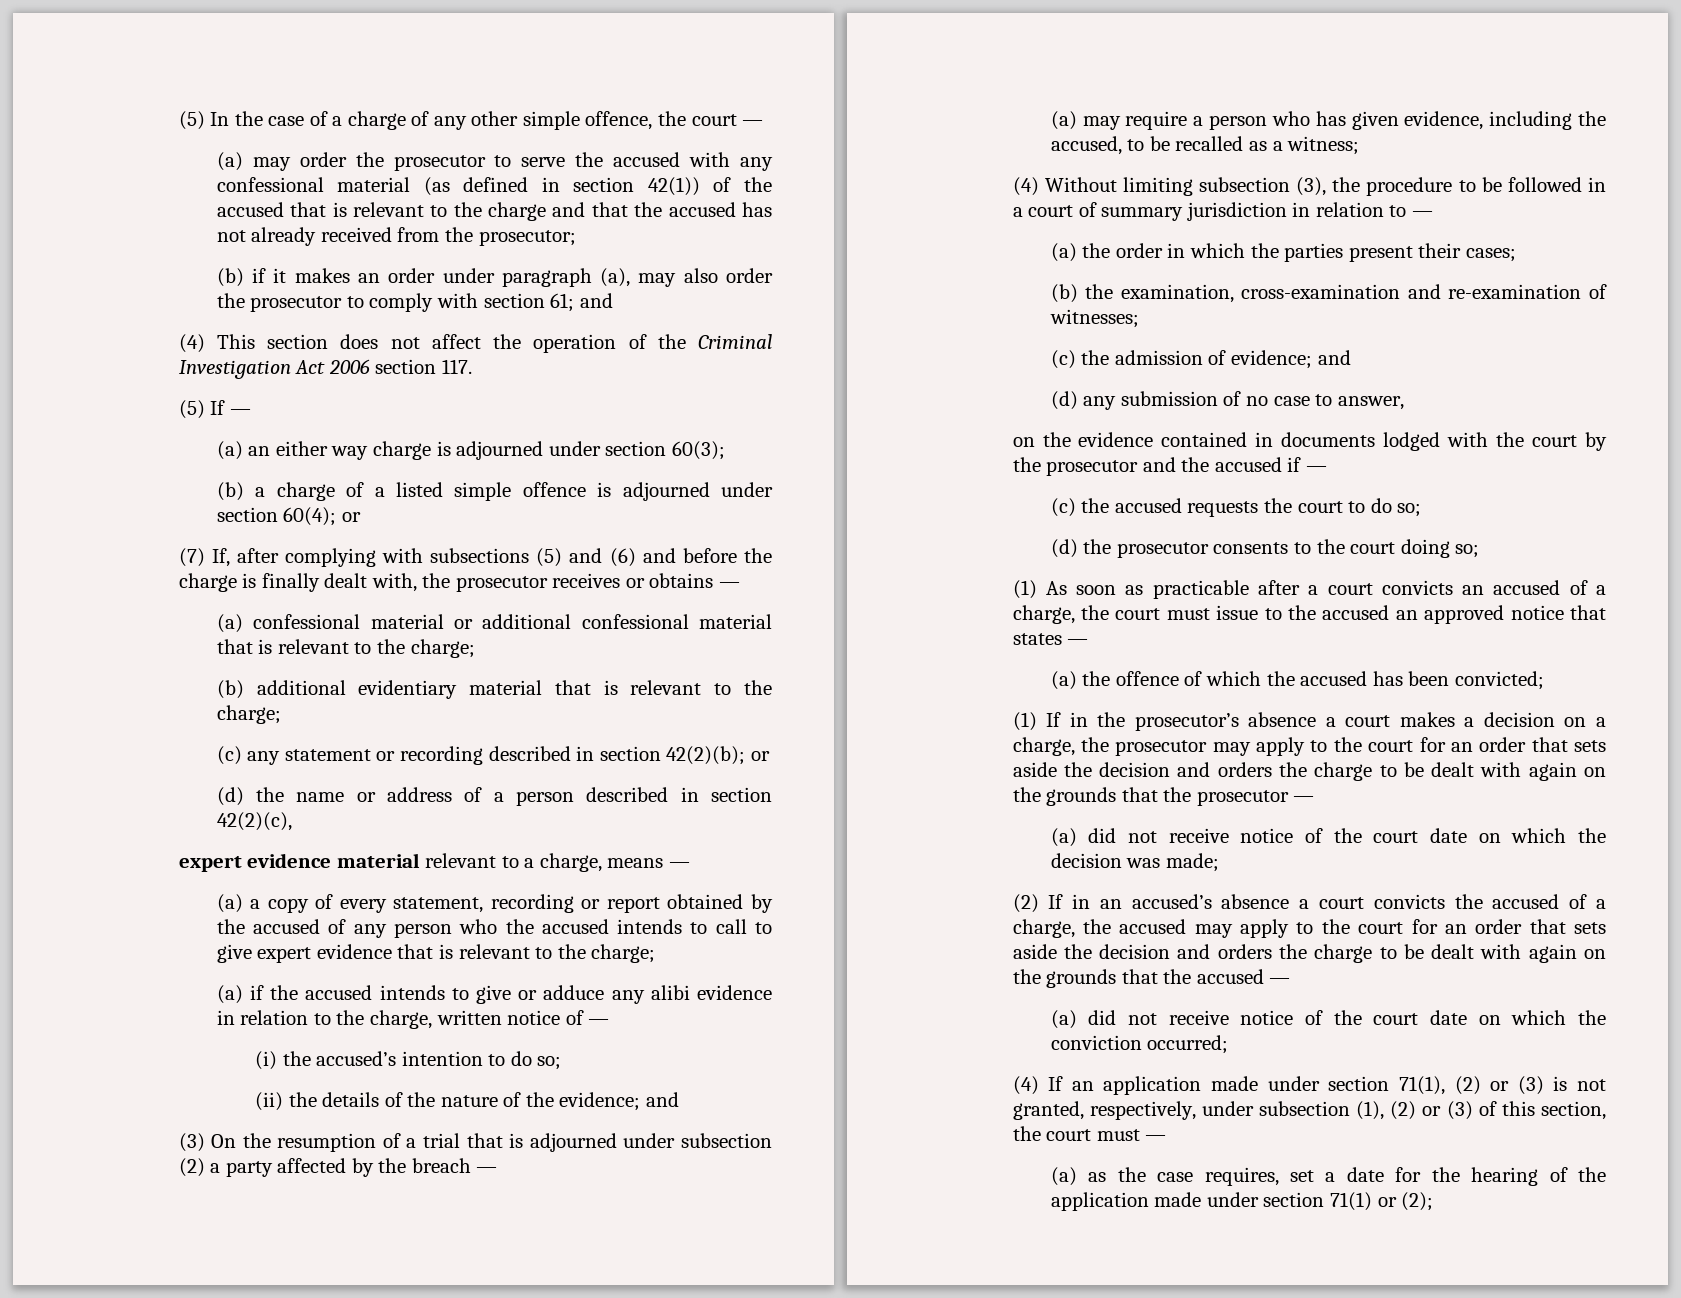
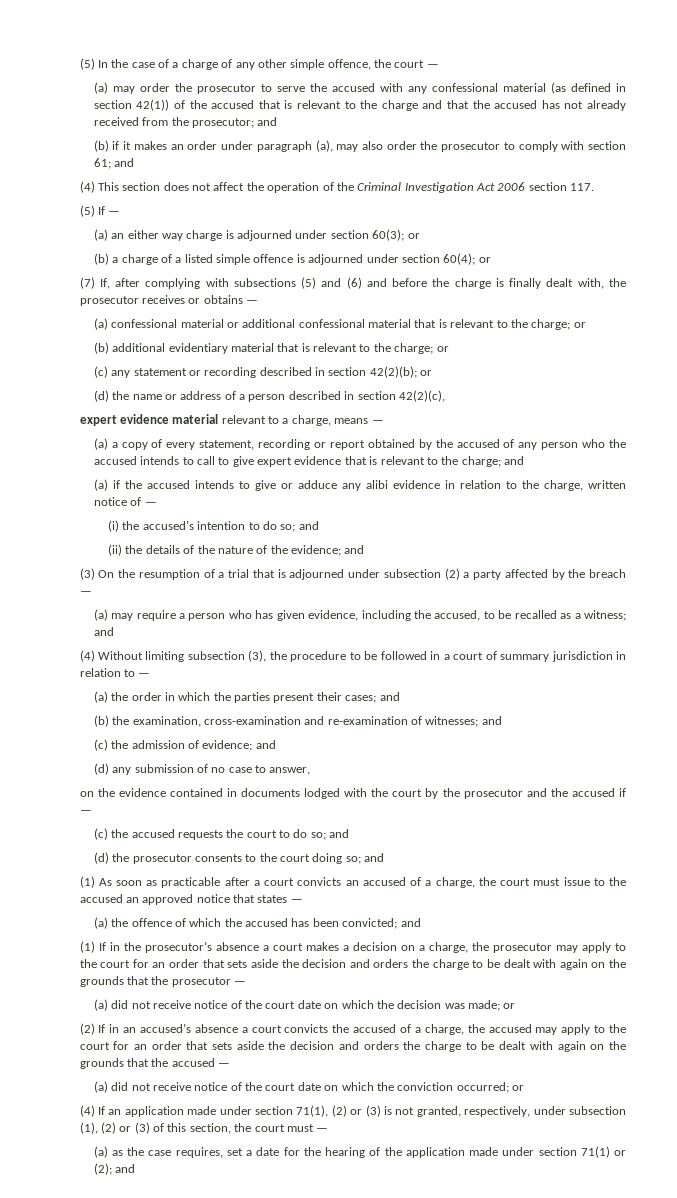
(576, 238) none -> [257,117,278,126] and
(725, 450) none -> [407,233,420,239] or
(475, 648) none -> [573,322,586,328] or
(281, 714) none -> [436,346,449,352] or
(656, 953) none -> [503,456,524,465] and
(562, 1063) none -> [298,521,319,530] and
(1360, 145) none -> [93,627,114,636] and
(1516, 255) none -> [379,692,400,701] and
(1139, 318) none -> [481,716,502,725] and
(1422, 510) none -> [329,829,350,838] and
(1480, 551) none -> [364,853,385,862] and
(1544, 680) none -> [400,918,421,927] and
(1219, 862) none -> [503,1003,516,1009] or
(1229, 1044) none -> [511,1085,524,1091] or
(1434, 1201) none -> [115,1164,136,1173] and

